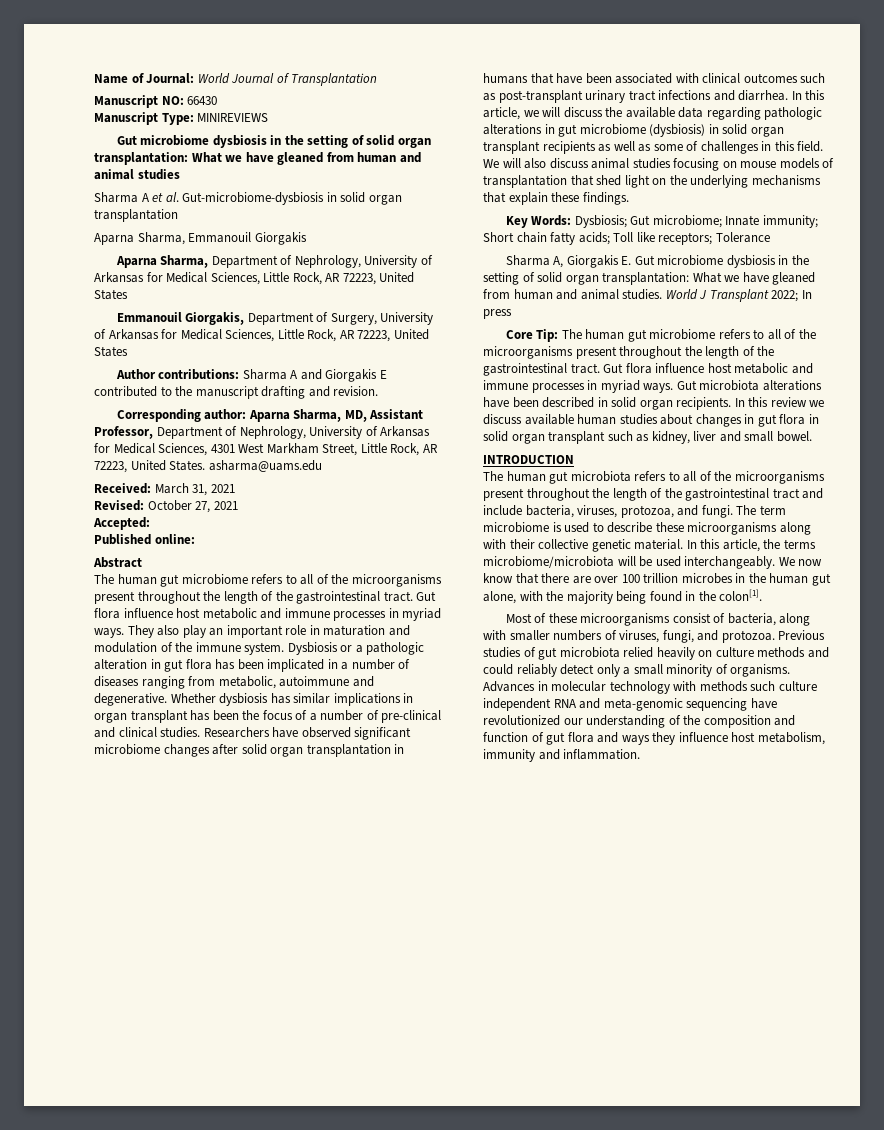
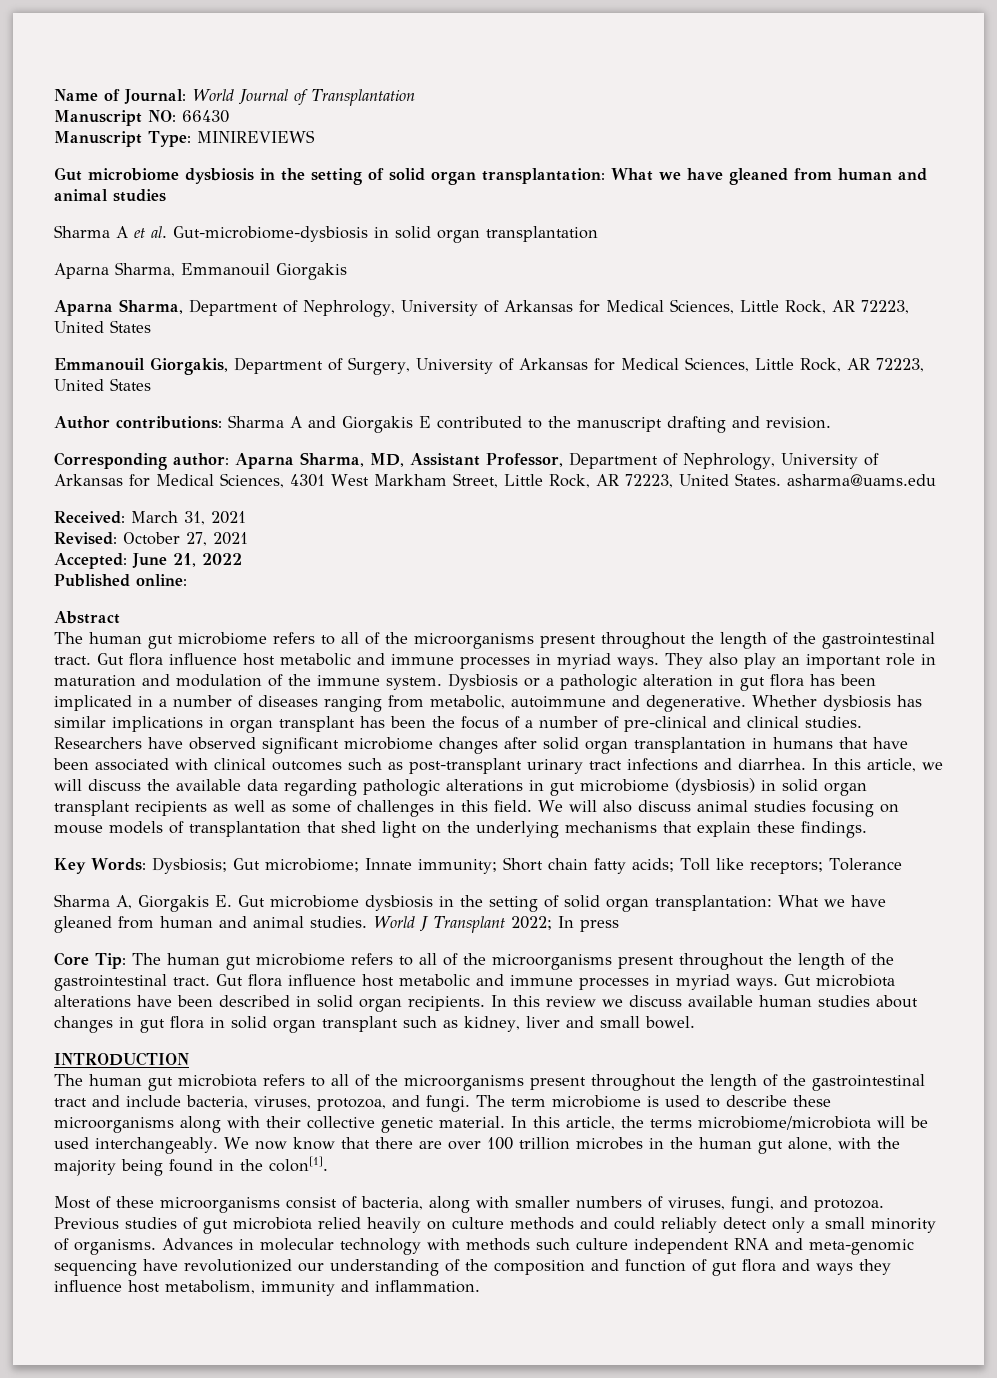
(150, 523) none -> [132,553,242,568] June 21, 2022

